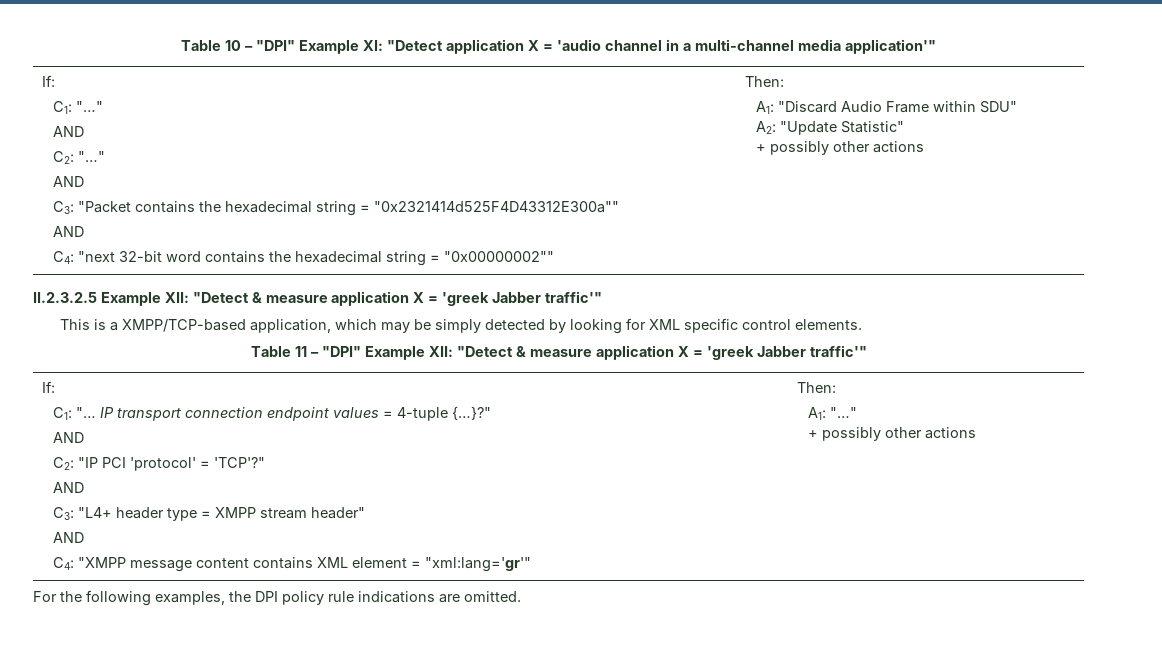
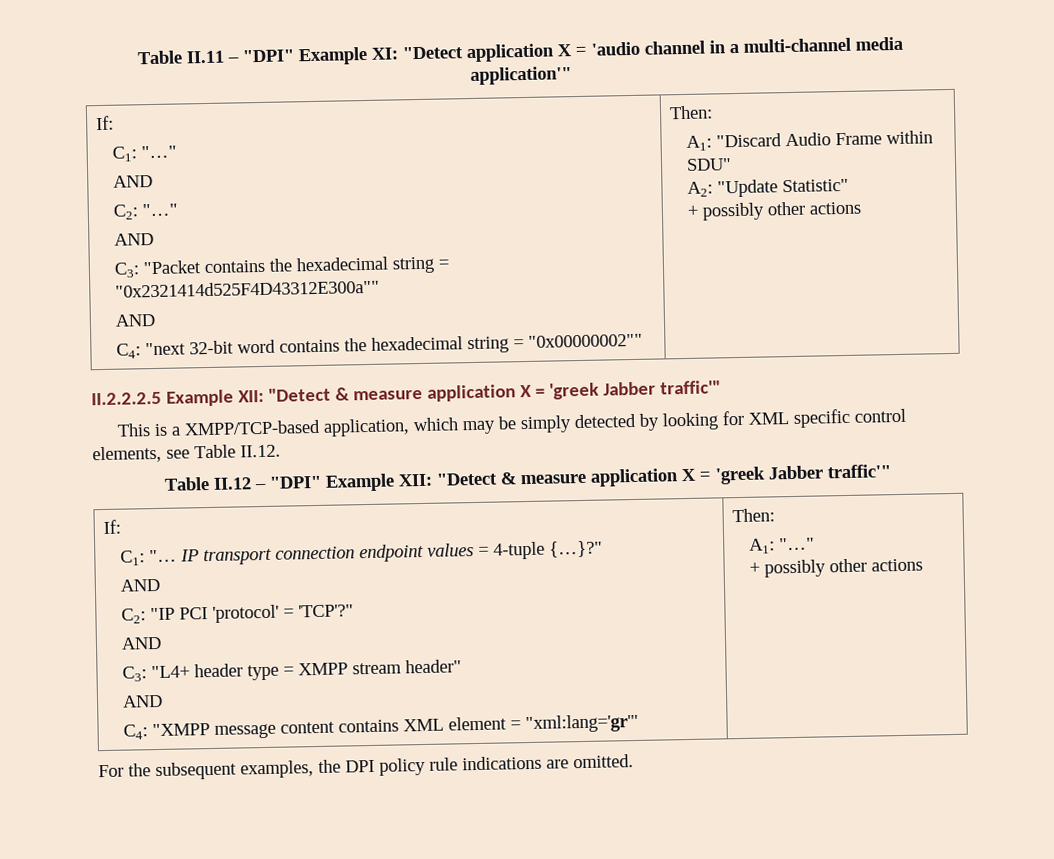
[181,40,241,51] Table 10 -> [136,50,225,65] Table II.11
[33,292,97,303] II.2.3.2.5 -> [91,391,162,406] II.2.2.2.5
[794,319,862,330] [250,346,307,357] elements. // Table 11 -> [92,444,281,464] [164,477,252,491] elements, see Table II.12. // Table II.12
[86,590,151,606] following -> [155,761,237,781] subsequent

